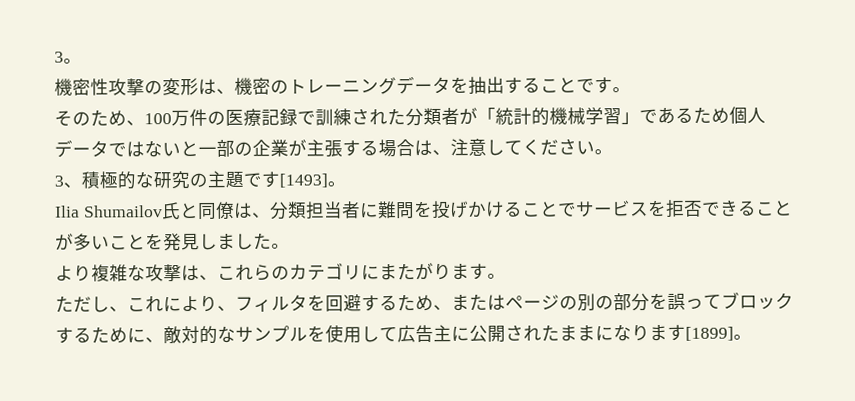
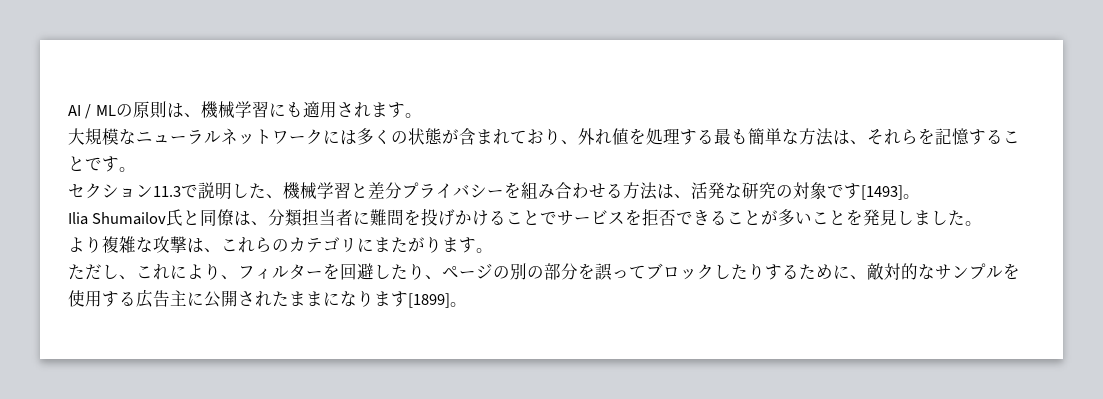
[54,51,82,64] [54,76,631,96] [54,106,766,127] [54,138,613,158] [54,171,136,190] 3。 // 機密性攻撃の変形は、機密のトレーニングデータを抽出することです。 // そのため、100万件の医療記録で訓練された分類者が「統計的機械学習」であるため個人データではないと一部の企業が主張する場合は、注意してください。 // 3、積極的 -> [68,101,422,119] [68,128,1020,146] [68,156,136,172] [68,182,725,200] AI / MLの原則は、機械学習にも適用されます。 // 大規模なニューラルネットワークには多くの状態が含まれており、外れ値を処理する最も簡単な方法は、それらを記憶することです。 // セクション11.3で説明した、機械学習と差分プライバシーを組み合わせる方法は、活発
[207,170,244,188] 主題 -> [793,182,827,199] 対象
[307,293,506,312] を回避するため、または -> [306,263,442,280] ーを回避したり、
(794, 301) none -> [714,263,765,280] したり
[361,326,398,343] して -> [102,291,136,307] する

